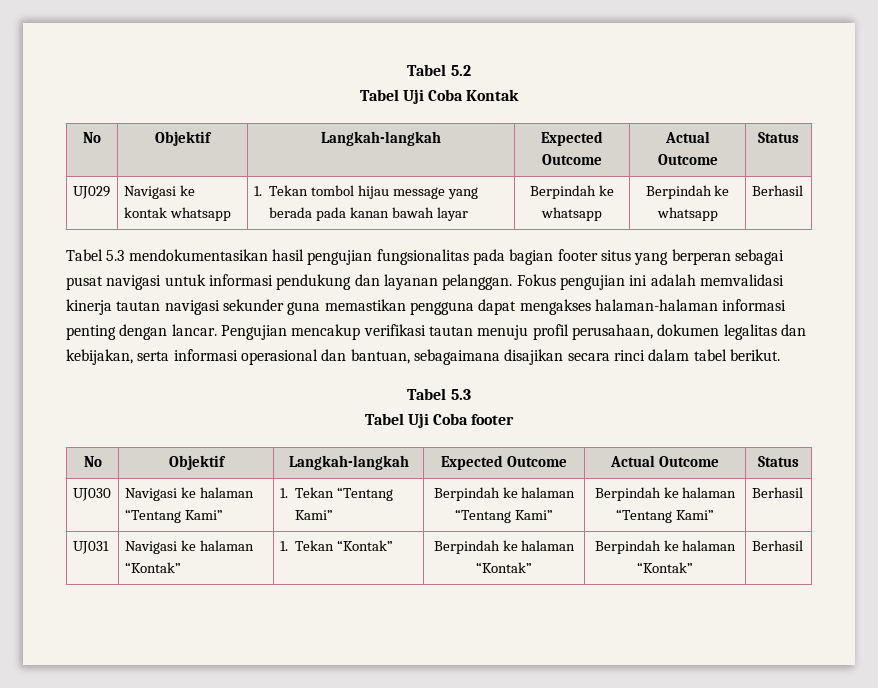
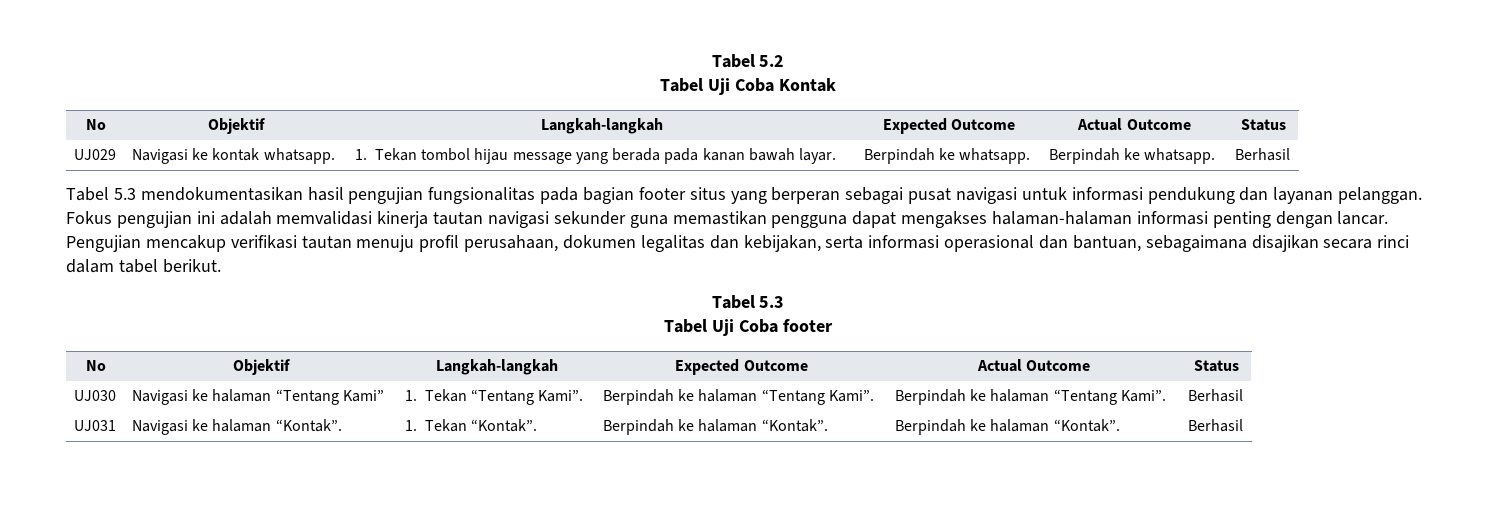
[169,207,231,221] whatsapp -> [263,148,335,164] whatsapp.
[436,207,468,221] [530,185,614,199] [541,207,602,221] [645,185,730,199] [656,207,718,221] layar | Berpindah ke whatsapp | Berpindah ke whatsapp -> [799,148,837,164] [863,148,1031,164] [1048,148,1216,164] layar. | Berpindah ke whatsapp. | Berpindah ke whatsapp.
[295,510,334,520] [433,487,576,501] [455,509,553,523] [594,487,737,501] [616,509,714,523] Kami” | Berpindah ke halaman “Tentang Kami” | Berpindah ke halaman “Tentang Kami” -> [538,390,584,402] [602,389,874,405] [894,389,1166,405] Kami”. | Berpindah ke halaman “Tentang Kami”. | Berpindah ke halaman “Tentang Kami”.
[124,562,181,573] [279,540,394,551] [433,540,576,554] [476,562,532,573] [594,540,737,554] [637,562,693,573] “Kontak” | 1. Tekan “Kontak” | Berpindah ke halaman “Kontak” | Berpindah ke halaman “Kontak” -> [275,419,342,432] [404,419,537,432] [602,419,828,435] [894,419,1120,435] “Kontak”. | 1. Tekan “Kontak”. | Berpindah ke halaman “Kontak”. | Berpindah ke halaman “Kontak”.

